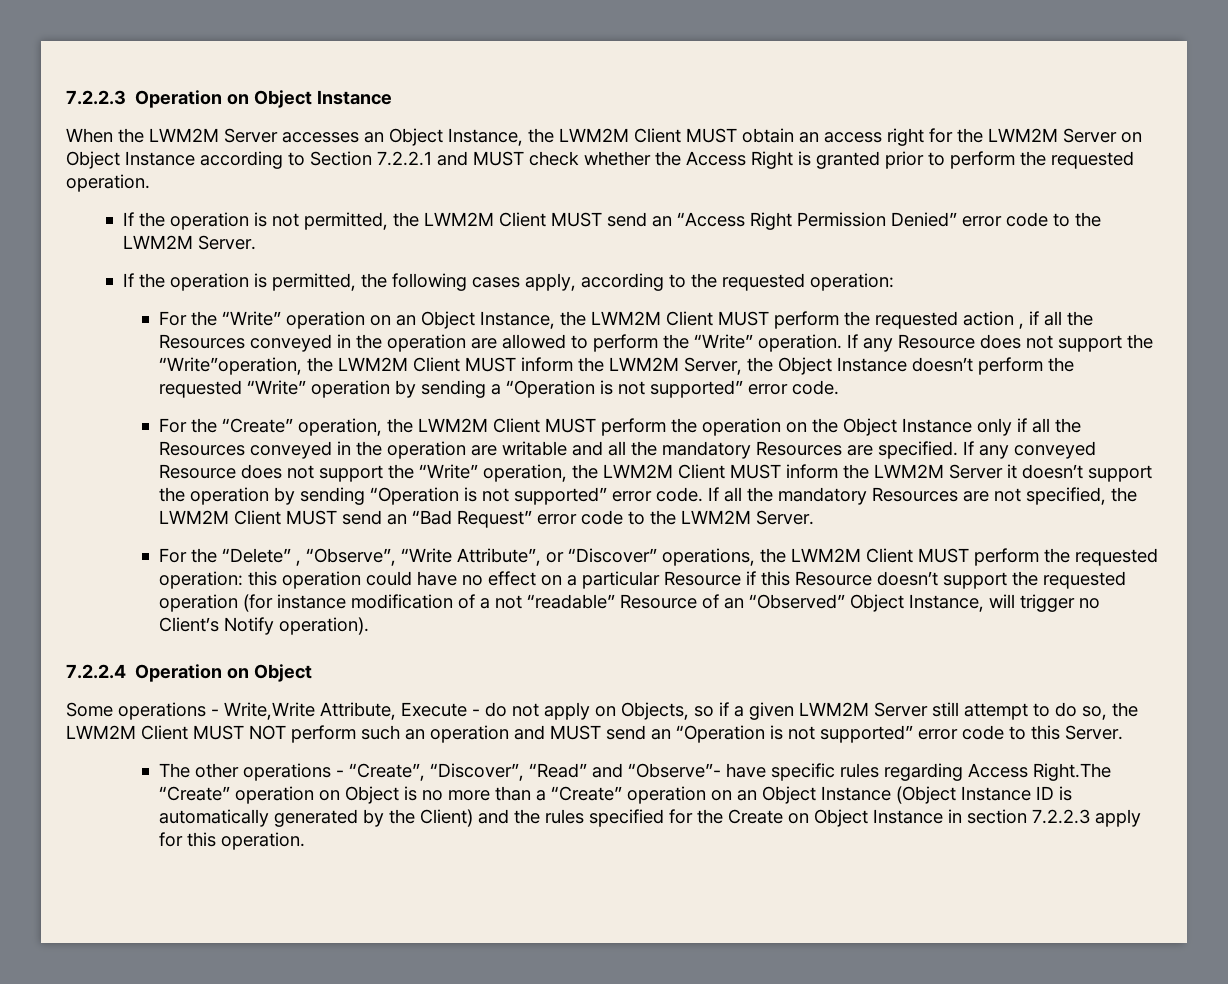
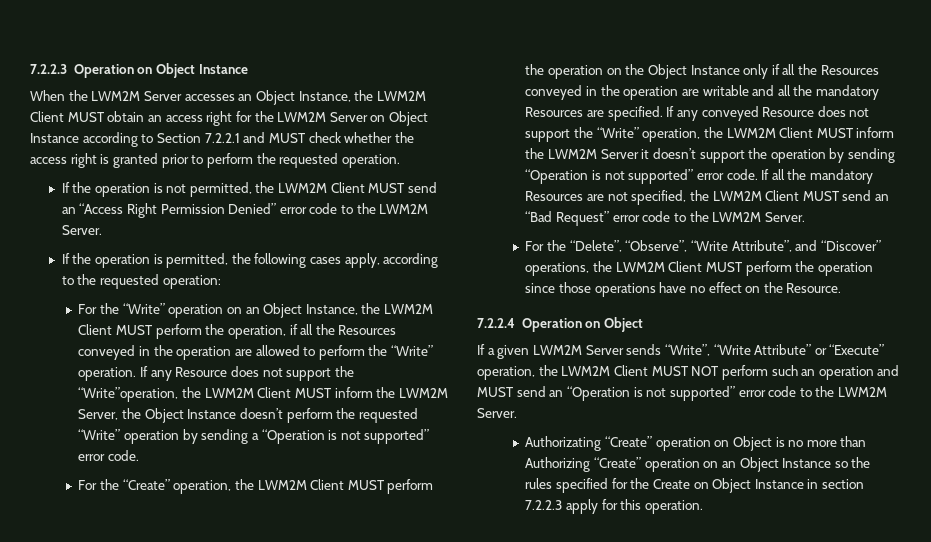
[686,151,793,169] Access Right -> [30,153,97,168] access right
[875,311,1025,329] requested action , -> [227,325,286,339] operation,
[222,548,302,566] “Delete” , -> [569,240,622,252] “Delete”,
[546,552,565,563] or -> [795,240,818,251] and
[1075,548,1159,566] [159,571,1127,589] [159,594,1101,612] [159,617,370,635] [66,664,313,682] [66,702,1107,720] requested operation: this operation could have no effect on a particular Resource if this Resource doesn’t support the requested operation (for instance modification of a not “readable” Resource of an “Observed” Object Instance, will trigger no Client’s Notify operation). // 7.2.2.4 Operation on Object // Some operations - Write,Write Attribute, Execute - do not apply on Objects, so if a given LWM2M Server still attempt to do so, -> [817,262,873,276] [525,282,842,297] [477,317,644,332] [477,344,885,359] [477,366,535,380] operation since those operations have no effect on the Resource. // 7.2.2.4 Operation on Object // If a given LWM2M Server sends “Write”, “Write Attribute” or “Execute” operation,
[1031,725,1123,740] [159,763,1112,781] this Server. // The other operations - “Create”, “Discover”, “Read” and “Observe”- have specific rules regarding Access Right.The -> [815,386,888,397] [477,408,517,418] [525,436,602,451] the LWM2M Server. // Authorizating
[536,790,547,801] a -> [525,457,591,472] Authorizing
[896,786,1073,804] [159,809,510,827] (Object Instance ID is automatically generated by the Client) and -> [834,461,848,468] so

